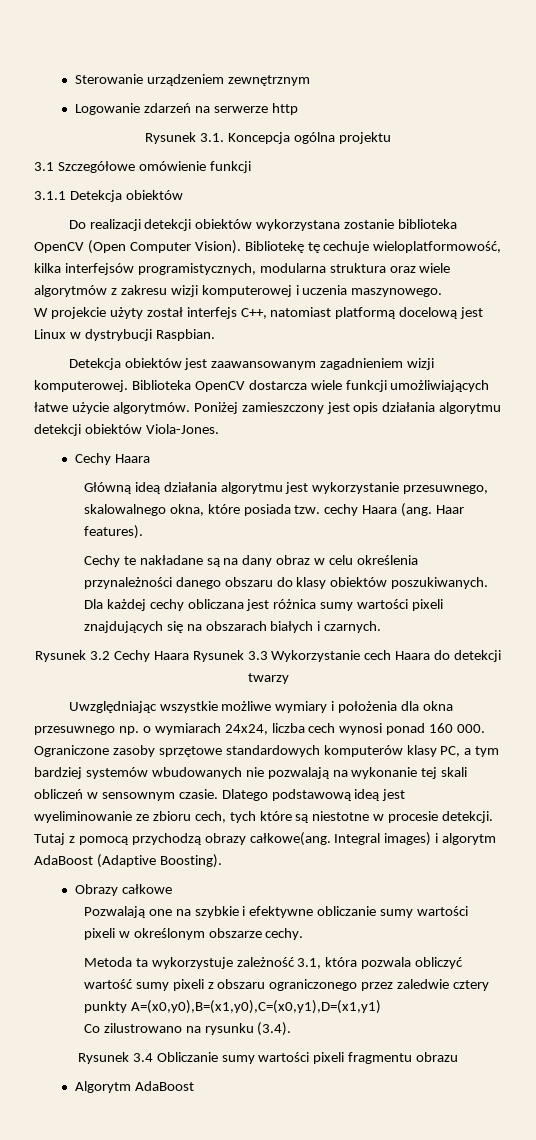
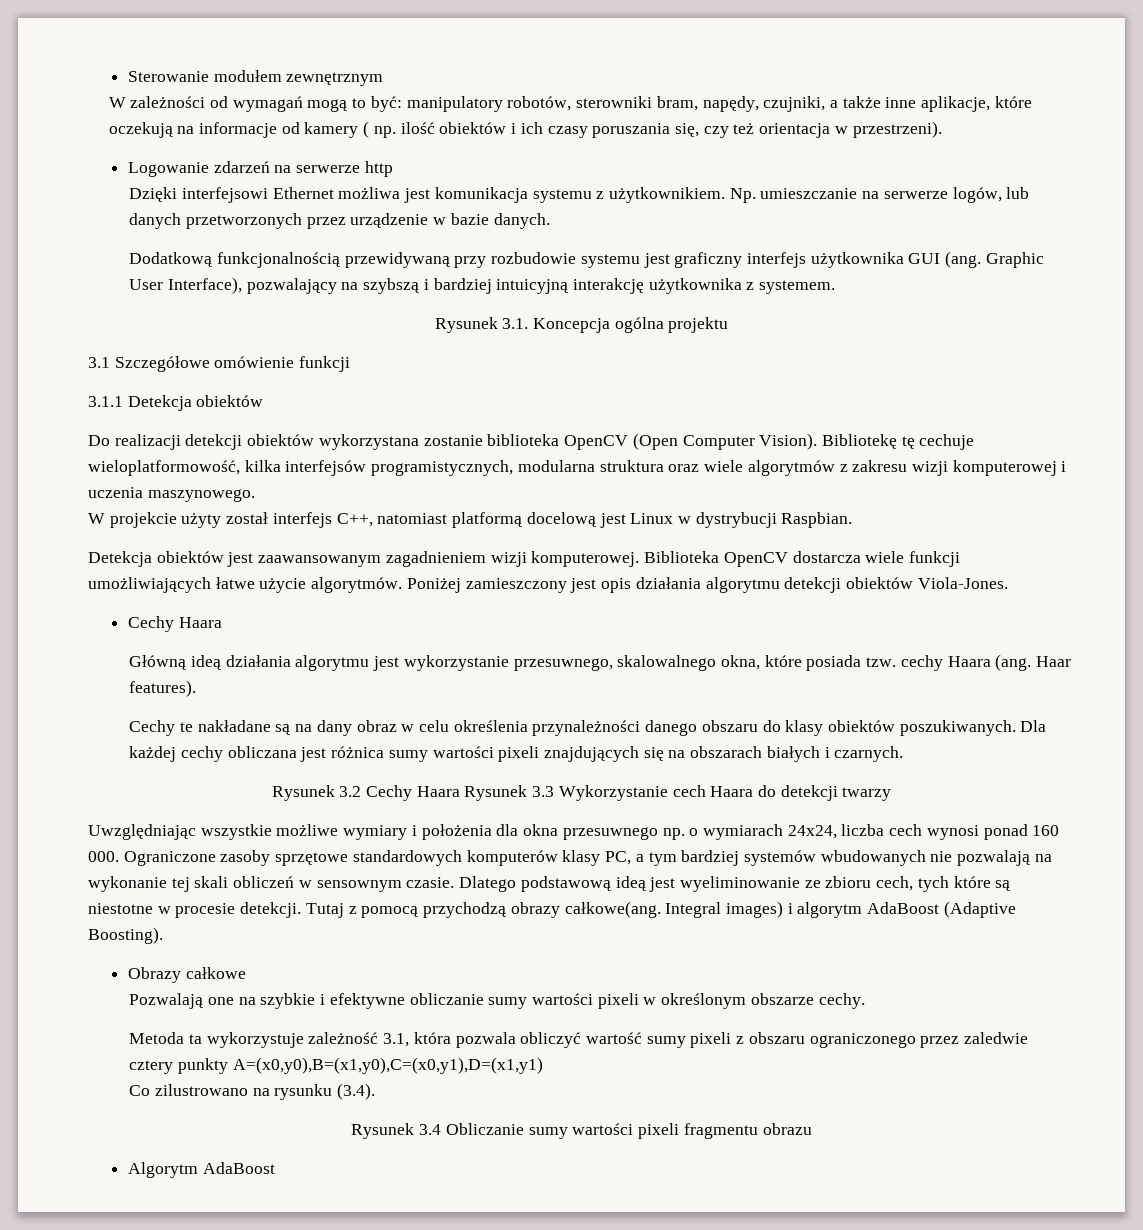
[146,74,224,86] urządzeniem -> [213,70,282,82] modułem
(310, 80) none -> [108,96,1032,112] [108,121,942,138] // W zależności od wymagań mogą to być: manipulatory robotów, sterowniki bram, napędy, czujniki, a także inne aplikacje, które oczekują na informacje od kamery ( np. ilość obiektów i ich czasy poruszania się, czy też orientacja w przestrzeni).
(298, 109) none -> [129,187,1030,203] [129,213,550,229] [129,251,1044,268] [129,277,836,294] // Dzięki interfejsowi Ethernet możliwa jest komunikacja systemu z użytkownikiem. Np. umieszczanie na serwerze logów, lub danych przetworzonych przez urządzenie w bazie danych. // Dodatkową funkcjonalnością przewidywaną przy rozbudowie systemu jest graficzny interfejs użytkownika GUI (ang. Graphic User Interface), pozwalający na szybszą i bardziej intuicyjną interakcję użytkownika z systemem.

